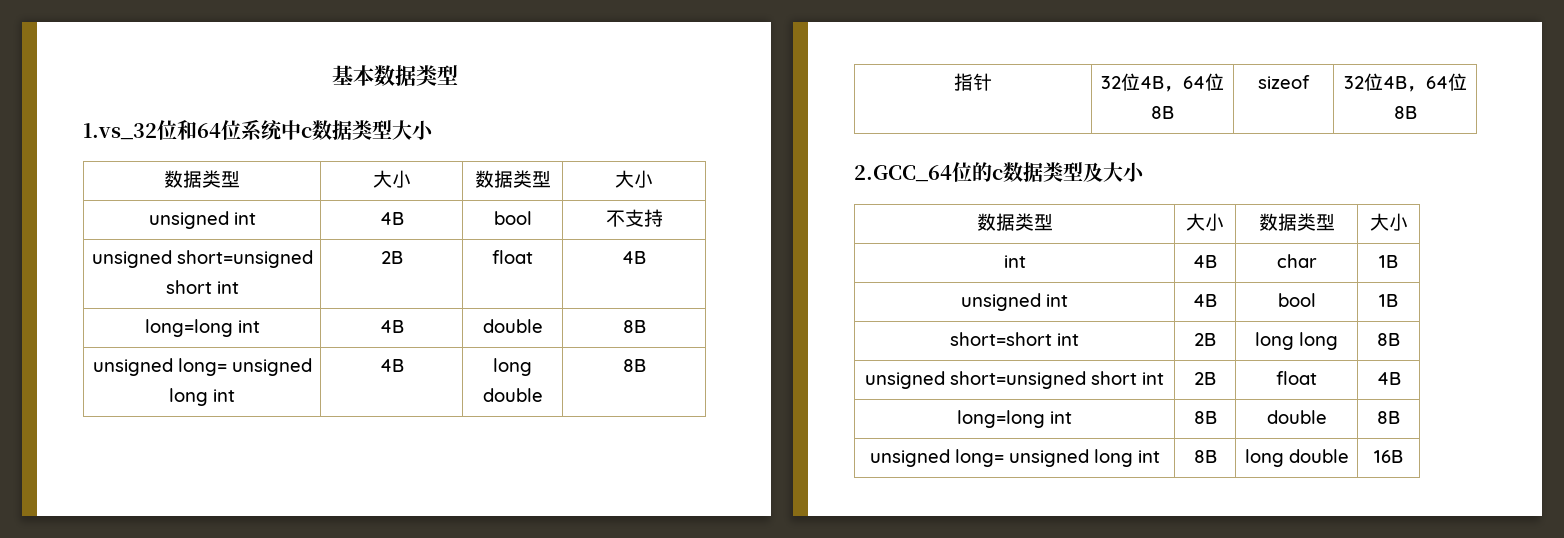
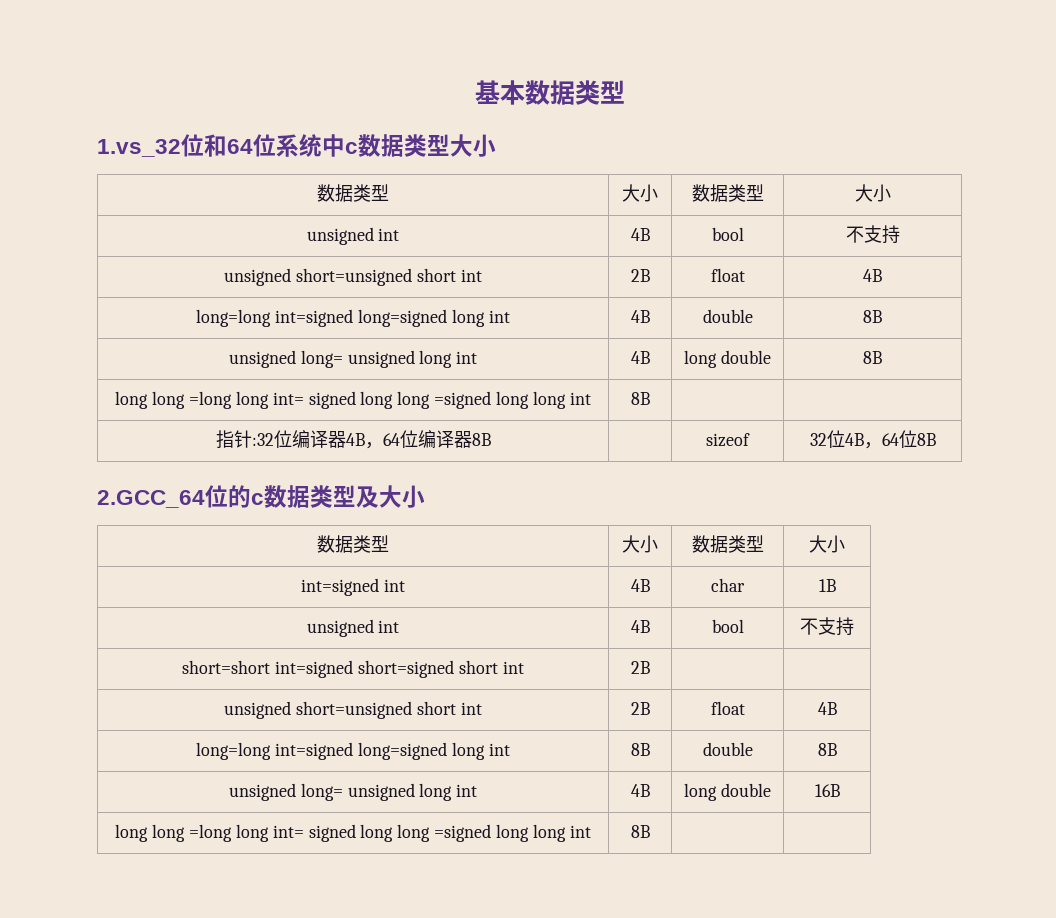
(233, 328) none -> [275,309,485,327] int=signed long=signed long
[954,73,992,91] [1101,73,1224,92] [1151,106,1174,119] 指针 | 32位4B，64位8B | -> [115,391,591,409] [630,392,650,405] [215,430,491,449] long long =long long int= signed long long =signed long long int | 8B | | // 指针:32位编译器4B，64位编译器8B | |
(1408, 222) none -> [301,578,380,596] int=signed
[1379,294,1398,307] 1B -> [800,617,854,636] 不支持
[1057,333,1079,346] [1194,333,1216,346] [1255,332,1338,350] [1377,333,1400,346] [865,371,1164,389] [1194,372,1216,385] [1276,371,1317,385] [1376,372,1401,385] [957,410,1045,428] int | 2B | long long | 8B // unsigned short=unsigned short int | 2B | float | 4B // long=long -> [275,660,524,678] [630,661,650,674] [224,701,482,719] [630,702,650,715] [710,701,745,715] [817,702,837,715] [196,742,485,760] int=signed short=signed short int | 2B | | // unsigned short=unsigned short int | 2B | float | 4B // long=long int=signed long=signed long
[1193,450,1217,463] 8B -> [630,784,650,797] 4B
(1403, 456) none -> [115,824,591,842] [630,825,650,838] // long long =long long int= signed long long =signed long long int | 8B | |

